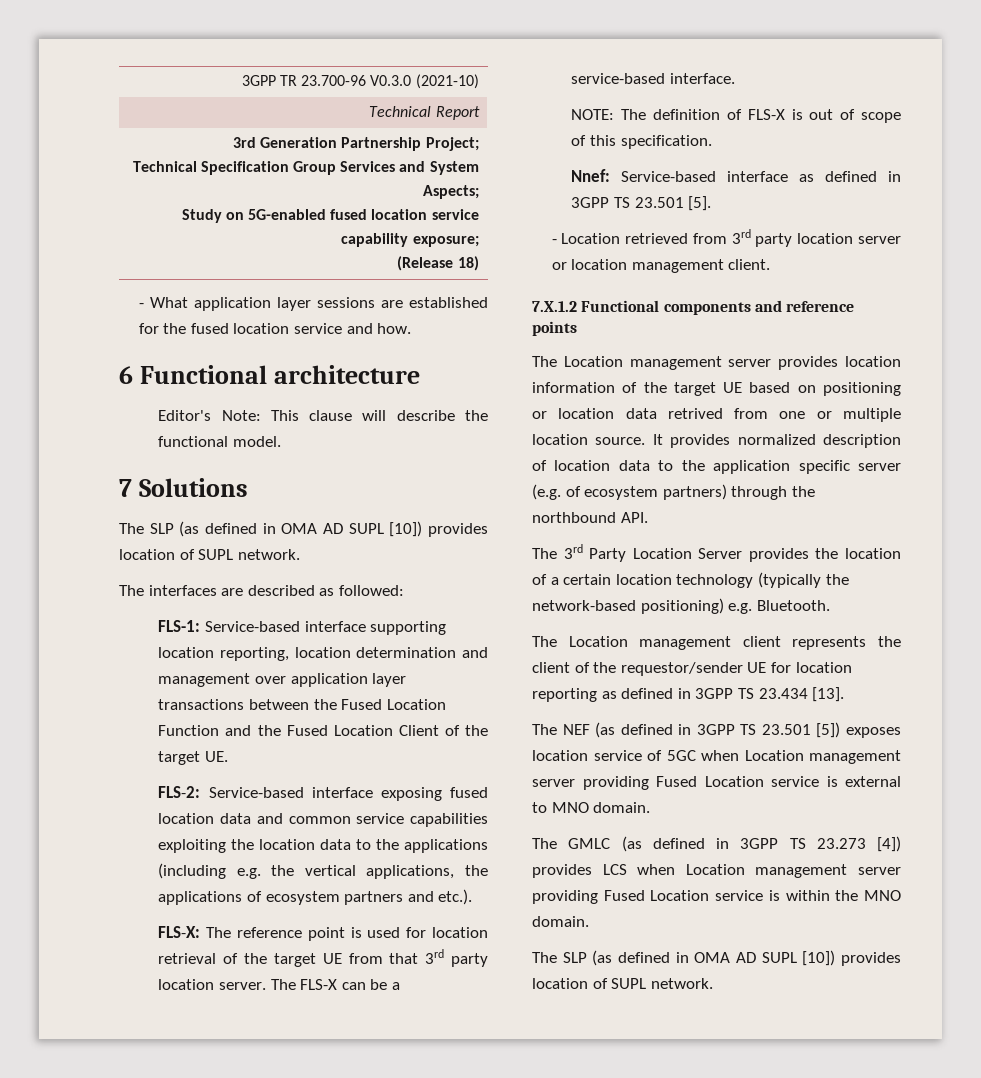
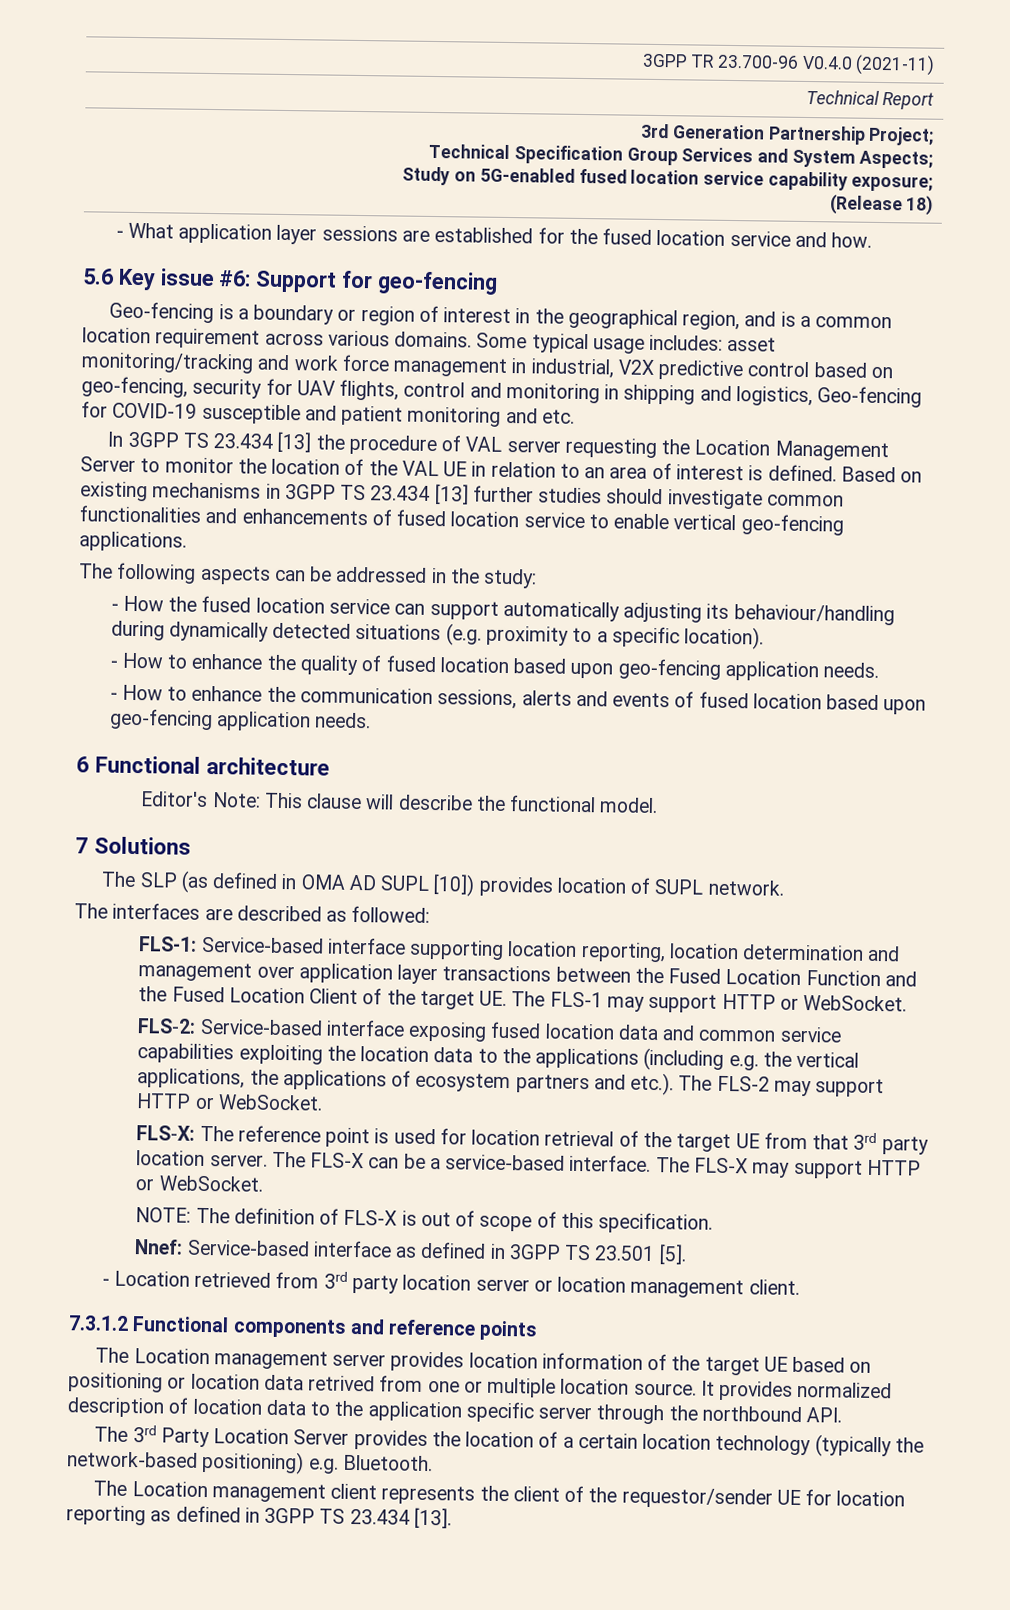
[370,74,479,89] V0.3.0 (2021-10) -> [801,54,936,76] V0.4.0 (2021-11)
(412, 328) none -> [82,268,498,295] [109,301,893,331] [82,327,777,354] [81,352,893,381] [81,376,923,408] [81,401,575,427] [107,431,889,462] [80,456,923,483] [80,481,844,510] [79,505,844,536] [79,531,187,552] [79,562,538,589] [110,595,895,626] [110,620,765,650] [109,652,880,682] [109,684,927,715] [108,708,372,732] // 5.6 Key issue #6: Support for geo-fencing // Geo-fencing is a boundary or region of interest in the geographical region, and is a common location requirement across various domains. Some typical usage includes: asset monitoring/tracking and work force management in industrial, V2X predictive control based on geo-fencing, security for UAV flights, control and monitoring in shipping and logistics, Geo-fencing for COVID-19 susceptible and patient monitoring and etc. // In 3GPP TS 23.434 [13] the procedure of VAL server requesting the Location Management Server to monitor the location of the VAL UE in relation to an area of interest is defined. Based on existing mechanisms in 3GPP TS 23.434 [13] further studies should investigate common functionalities and enhancements of fused location service to enable vertical geo-fencing applications. // The following aspects can be addressed in the study: // - How the fused location service can support automatically adjusting its behaviour/handling during dynamically detected situations (e.g. proximity to a specific location). // - How to enhance the quality of fused location based upon geo-fencing application needs. // - How to enhance the communication sessions, alerts and events of fused location based upon geo-fencing application needs.
(228, 756) none -> [511,991,908,1013] The FLS-1 may support HTTP or WebSocket.
(473, 897) none -> [678,1075,885,1098] [136,1093,323,1111] The FLS-2 may support HTTP or WebSocket.
(735, 78) none -> [655,1157,921,1179] [135,1175,263,1192] The FLS-X may support HTTP or WebSocket.
[532,301,577,312] 7.X.1.2 -> [68,1315,129,1331] 7.3.1.2
[532,484,727,500] (e.g. of ecosystem partners) -> (593, 1413) none
[532,722,901,738] [532,750,901,764] [532,776,901,790] [532,802,651,813] [532,836,901,852] [532,864,901,878] [532,890,901,904] [532,916,589,927] [532,950,901,966] [532,978,713,989] // The NEF (as defined in 3GPP TS 23.501 [5]) exposes location service of 5GC when Location management server providing Fused Location service is external to MNO domain. // The GMLC (as defined in 3GPP TS 23.273 [4]) provides LCS when Location management server providing Fused Location service is within the MNO domain. // The SLP (as defined in OMA AD SUPL [10]) provides location of SUPL network. -> (452, 1518) none

